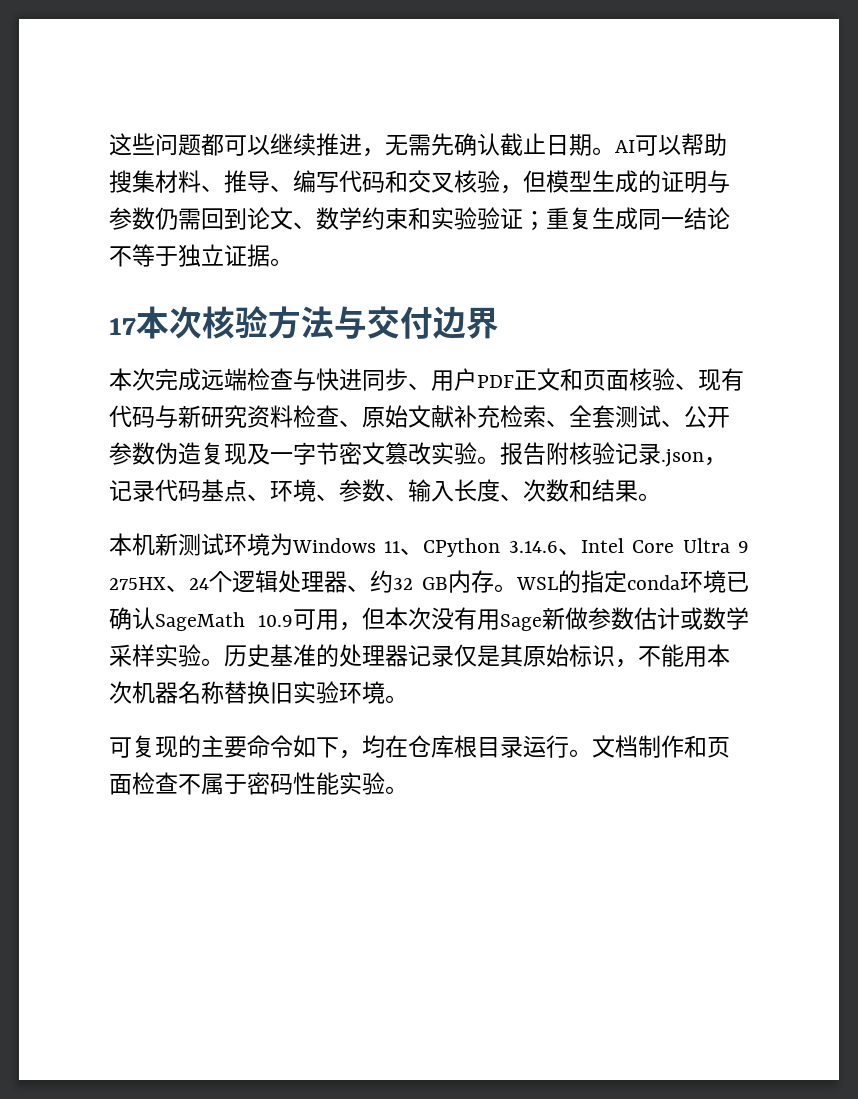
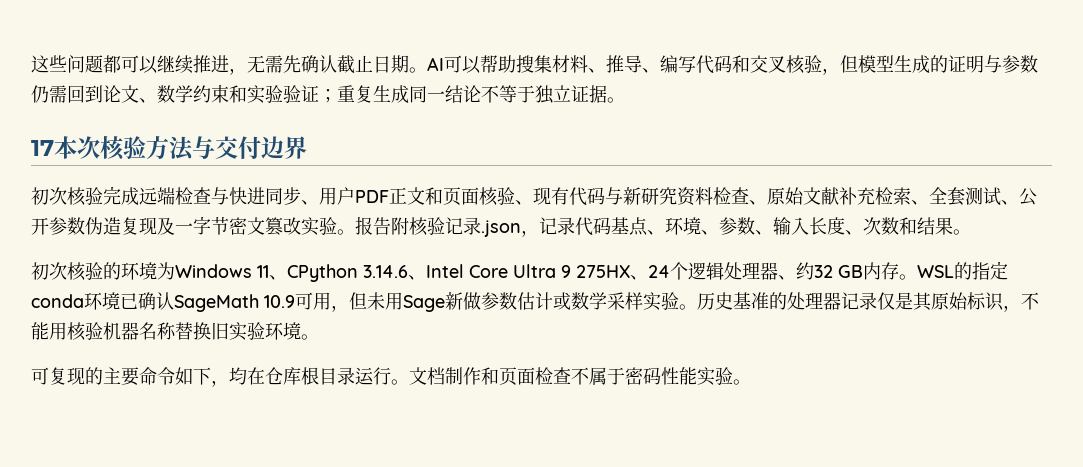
[109,368,155,391] 本次 -> [31,187,103,206] 初次核验
[109,533,224,556] 本机新测试 -> [31,262,121,281] 初次核验的
[385,607,477,630] 本次没有 -> [367,292,385,310] 未
[707,644,730,667] [109,681,132,704] 本次 -> [67,322,103,341] 核验

